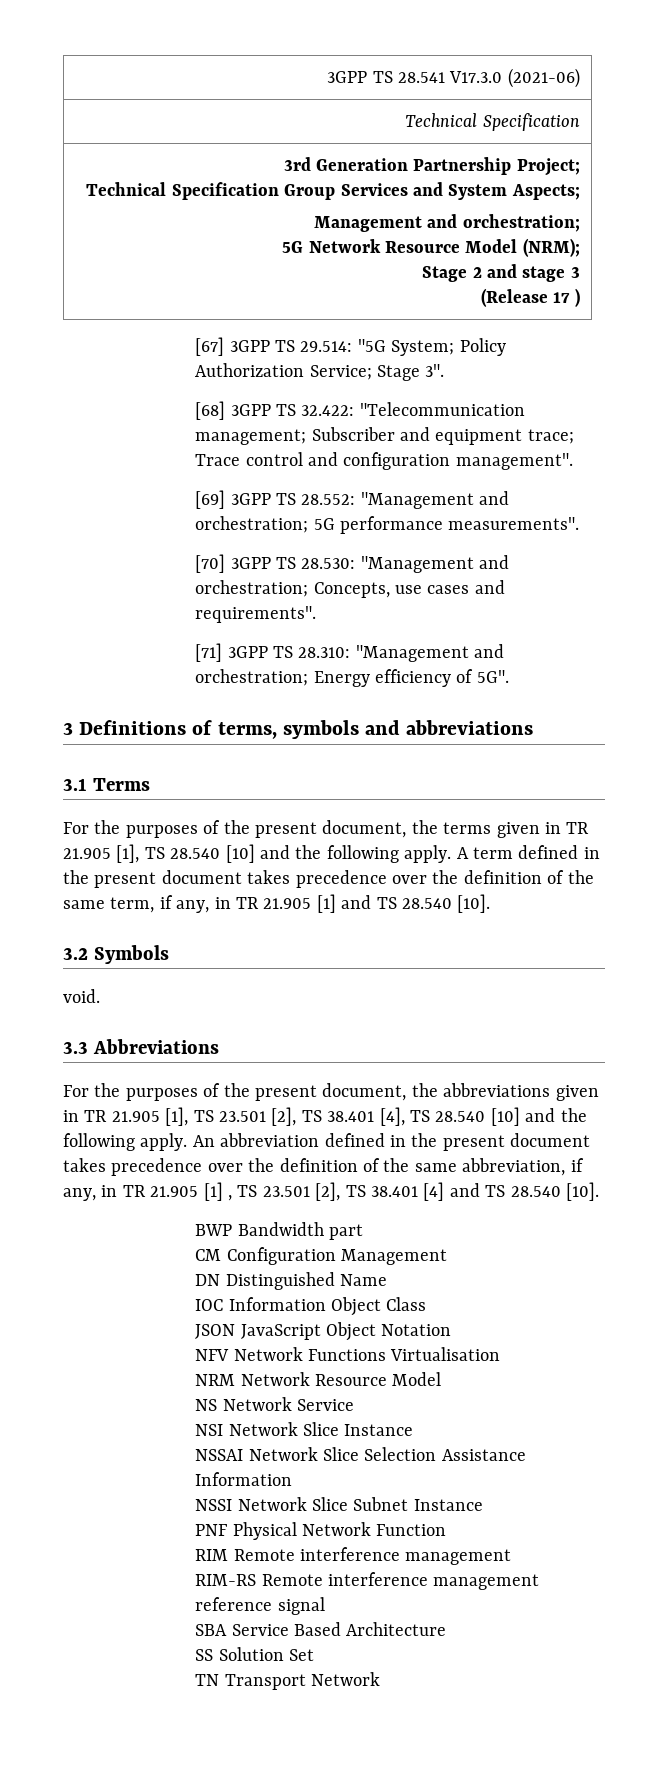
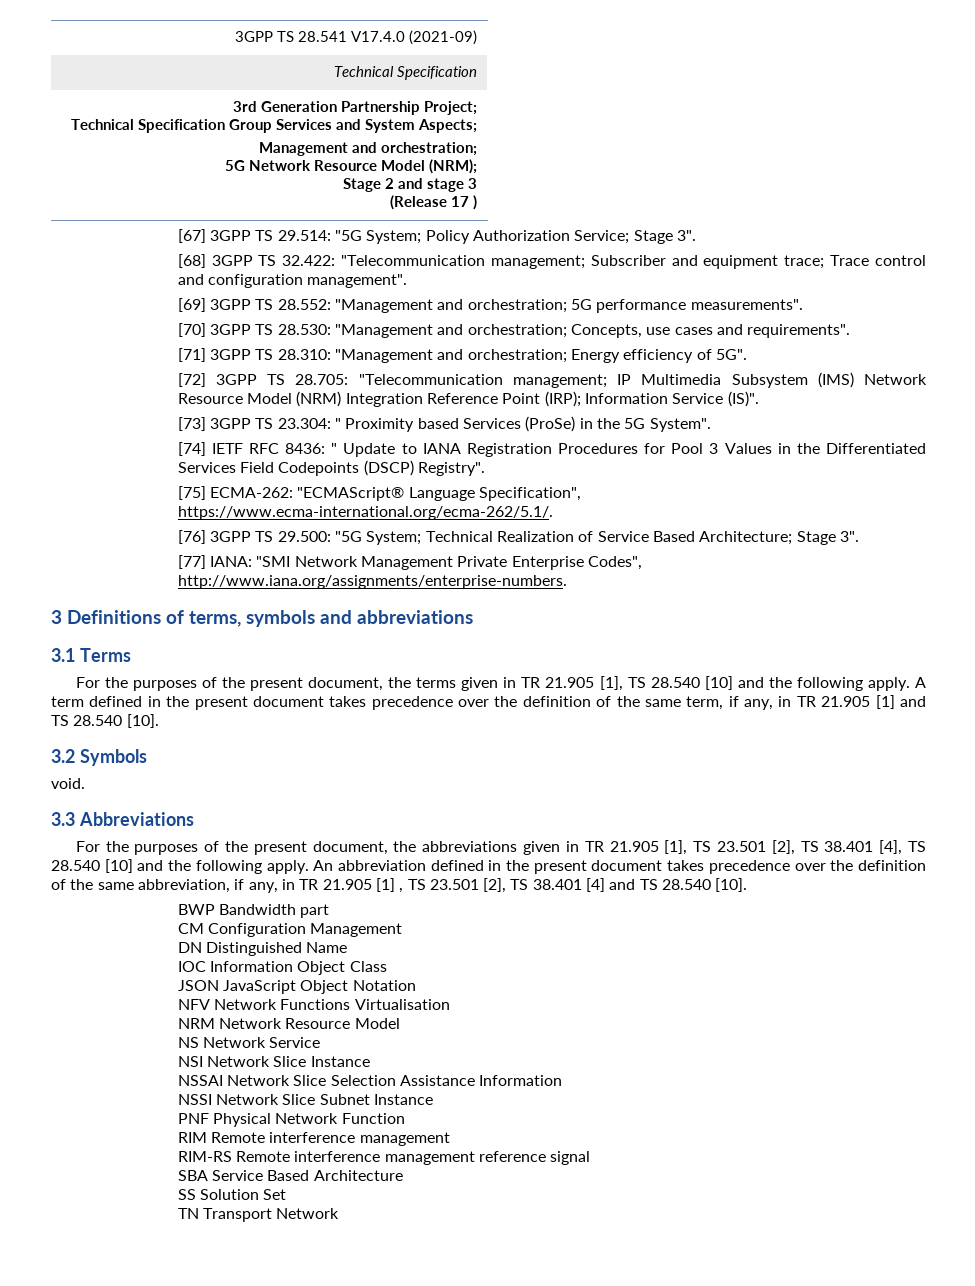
[449,68,580,88] V17.3.0 (2021-06) -> [350,30,477,45] V17.4.0 (2021-09)
(509, 676) none -> [177,372,927,388] [177,391,759,407] [177,416,711,432] [177,442,926,457] [177,460,486,476] [177,486,582,501] [177,506,553,520] [177,530,859,545] [177,555,642,570] [177,575,567,589] // [72] 3GPP TS 28.705: "Telecommunication management; IP Multimedia Subsystem (IMS) Network Resource Model (NRM) Integration Reference Point (IRP); Information Service (IS)". // [73] 3GPP TS 23.304: " Proximity based Services (ProSe) in the 5G System". // [74] IETF RFC 8436: " Update to IANA Registration Procedures for Pool 3 Values in the Differentiated Services Field Codepoints (DSCP) Registry". // [75] ECMA-262: "ECMAScript® Language Specification", https://www.ecma-international.org/ecma-262/5.1/. // [76] 3GPP TS 29.500: "5G System; Technical Realization of Service Based Architecture; Stage 3". // [77] IANA: "SMI Network Management Private Enterprise Codes", http://www.iana.org/assignments/enterprise-numbers.

